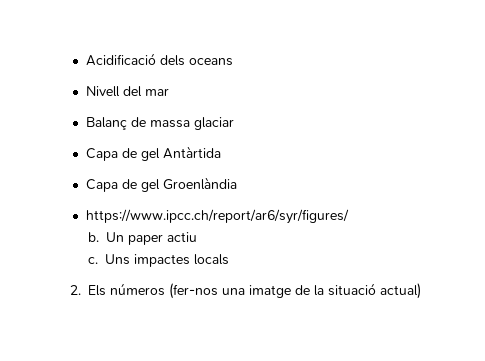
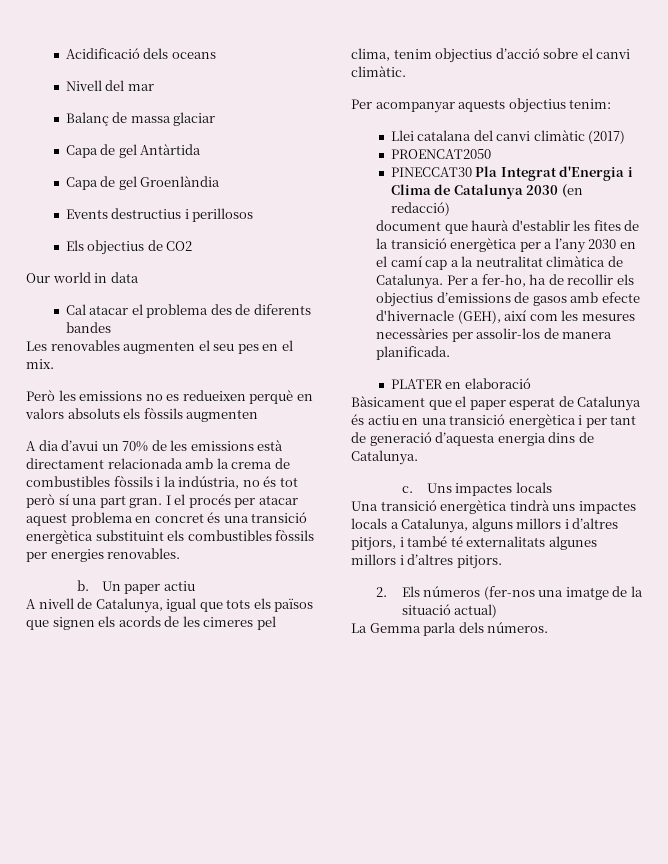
[85,209,349,224] [87,232,197,245] [87,254,230,267] https://www.ipcc.ch/report/ar6/syr/figures/ // b. Un paper actiu // c. Uns impactes locals -> [65,208,254,222] [65,240,193,255] [26,272,139,283] [65,304,311,318] [65,322,111,333] [26,340,293,354] [26,359,54,369] [26,390,313,404] [25,408,259,422] [26,440,284,452] [26,458,290,469] [26,476,298,489] [26,494,298,508] [26,512,308,526] [26,530,315,544] [26,548,181,562] [76,580,195,594] [26,598,314,613] [26,616,276,630] [351,48,631,63] [351,66,406,77] [351,98,612,113] [390,130,626,144] [390,149,491,159] [390,166,633,181] [390,184,583,199] [390,202,450,216] [376,220,640,234] [376,238,636,253] [376,256,623,270] [376,274,634,289] [376,292,640,307] [376,310,635,324] [376,328,613,342] [376,346,451,360] [390,378,531,389] [351,396,642,411] [351,414,637,428] [351,432,594,446] [351,450,418,465] [401,482,552,496] [351,500,636,514] [351,518,619,533] [351,536,597,551] [351,554,502,569] Events destructius i perillosos // Els objectius de CO2 // Our world in data // Cal atacar el problema des de diferents bandes // Les renovables augmenten el seu pes en el mix. // Però les emissions no es redueixen perquè en valors absoluts els fòssils augmenten // A dia d’avui un 70% de les emissions està directament relacionada amb la crema de combustibles fòssils i la indústria, no és tot però sí una part gran. I el procés per atacar aquest problema en concret és una transició energètica substituint els combustibles fòssils per energies renovables. // b. Un paper actiu // A nivell de Catalunya, igual que tots els països que signen els acords de les cimeres pel clima, tenim objectius d’acció sobre el canvi climàtic. // Per acompanyar aquests objectius tenim: // Llei catalana del canvi climàtic (2017) // PROENCAT2050 // PINECCAT30 Pla Integrat d'Energia i Clima de Catalunya 2030 (en redacció) // document que haurà d'establir les fites de la transició energètica per a l’any 2030 en el camí cap a la neutralitat climàtica de Catalunya. Per a fer-ho, ha de recollir els objectius d’emissions de gasos amb efecte d'hivernacle (GEH), així com les mesures necessàries per assolir-los de manera planificada. // PLATER en elaboració // Bàsicament que el paper esperat de Catalunya és actiu en una transició energètica i per tant de generació d’aquesta energia dins de Catalunya. // c. Uns impactes locals // Una transició energètica tindrà uns impactes locals a Catalunya, alguns millors i d’altres pitjors, i també té externalitats algunes millors i d’altres pitjors.
(422, 291) none -> [351,622,549,636] // La Gemma parla dels números.

